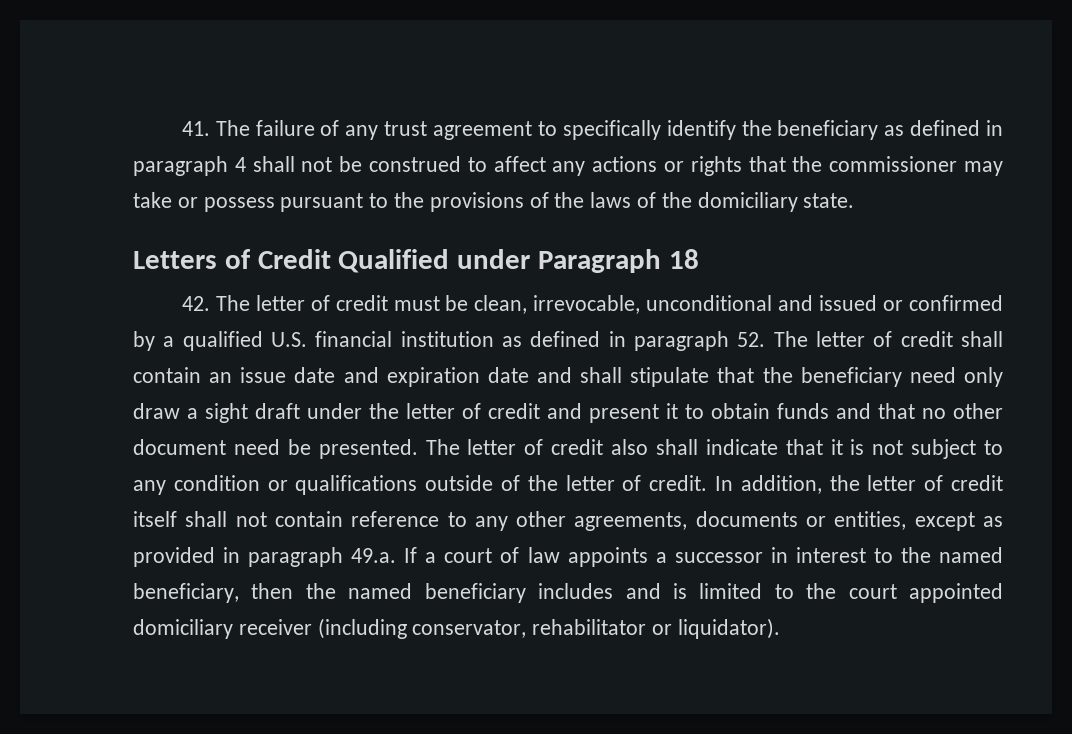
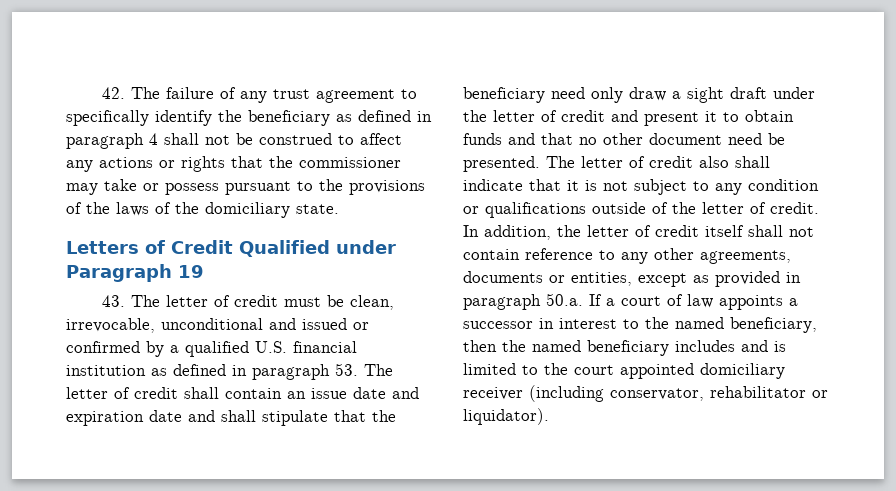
[181,121,210,136] 41. -> [102,87,126,99] 42.
[668,249,699,269] [181,296,210,311] 18 // 42. -> [178,265,204,278] [102,295,126,307] 19 // 43.
[737,332,766,347] 52. -> [335,363,358,376] 53.
[351,548,397,563] 49.a. -> [546,293,583,306] 50.a.

